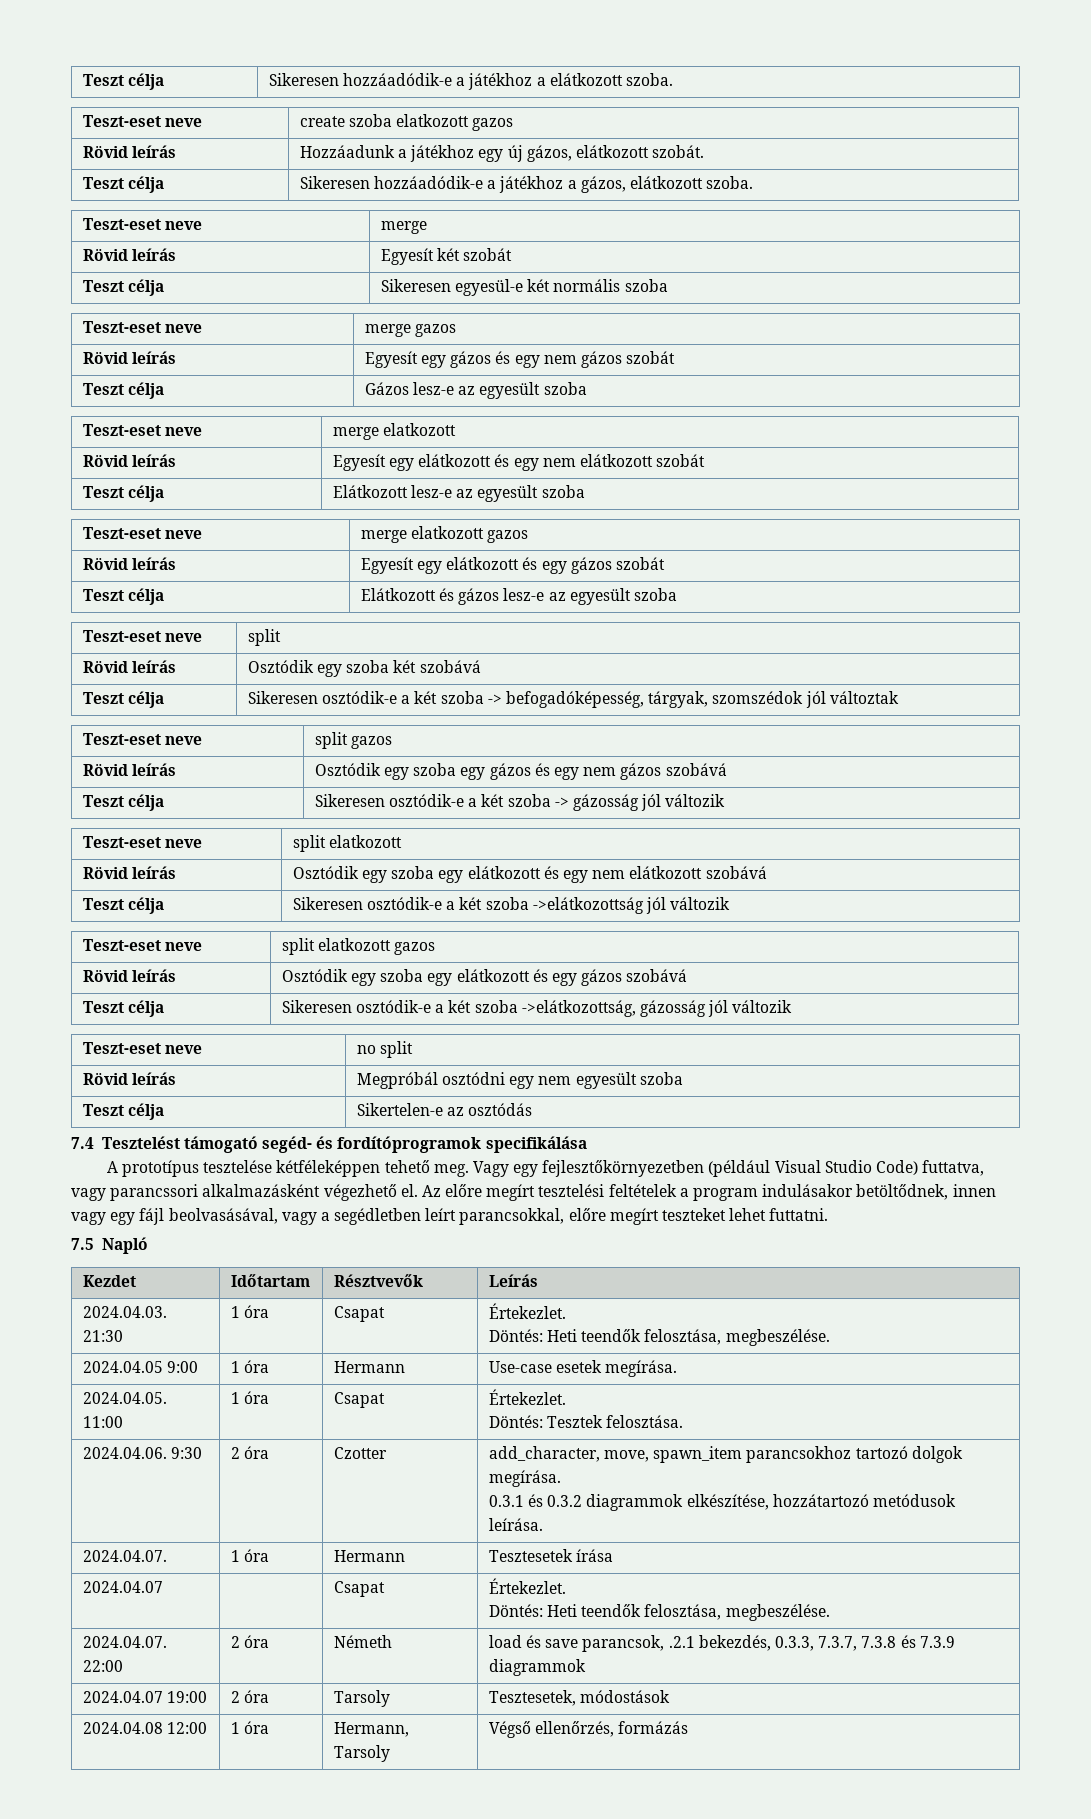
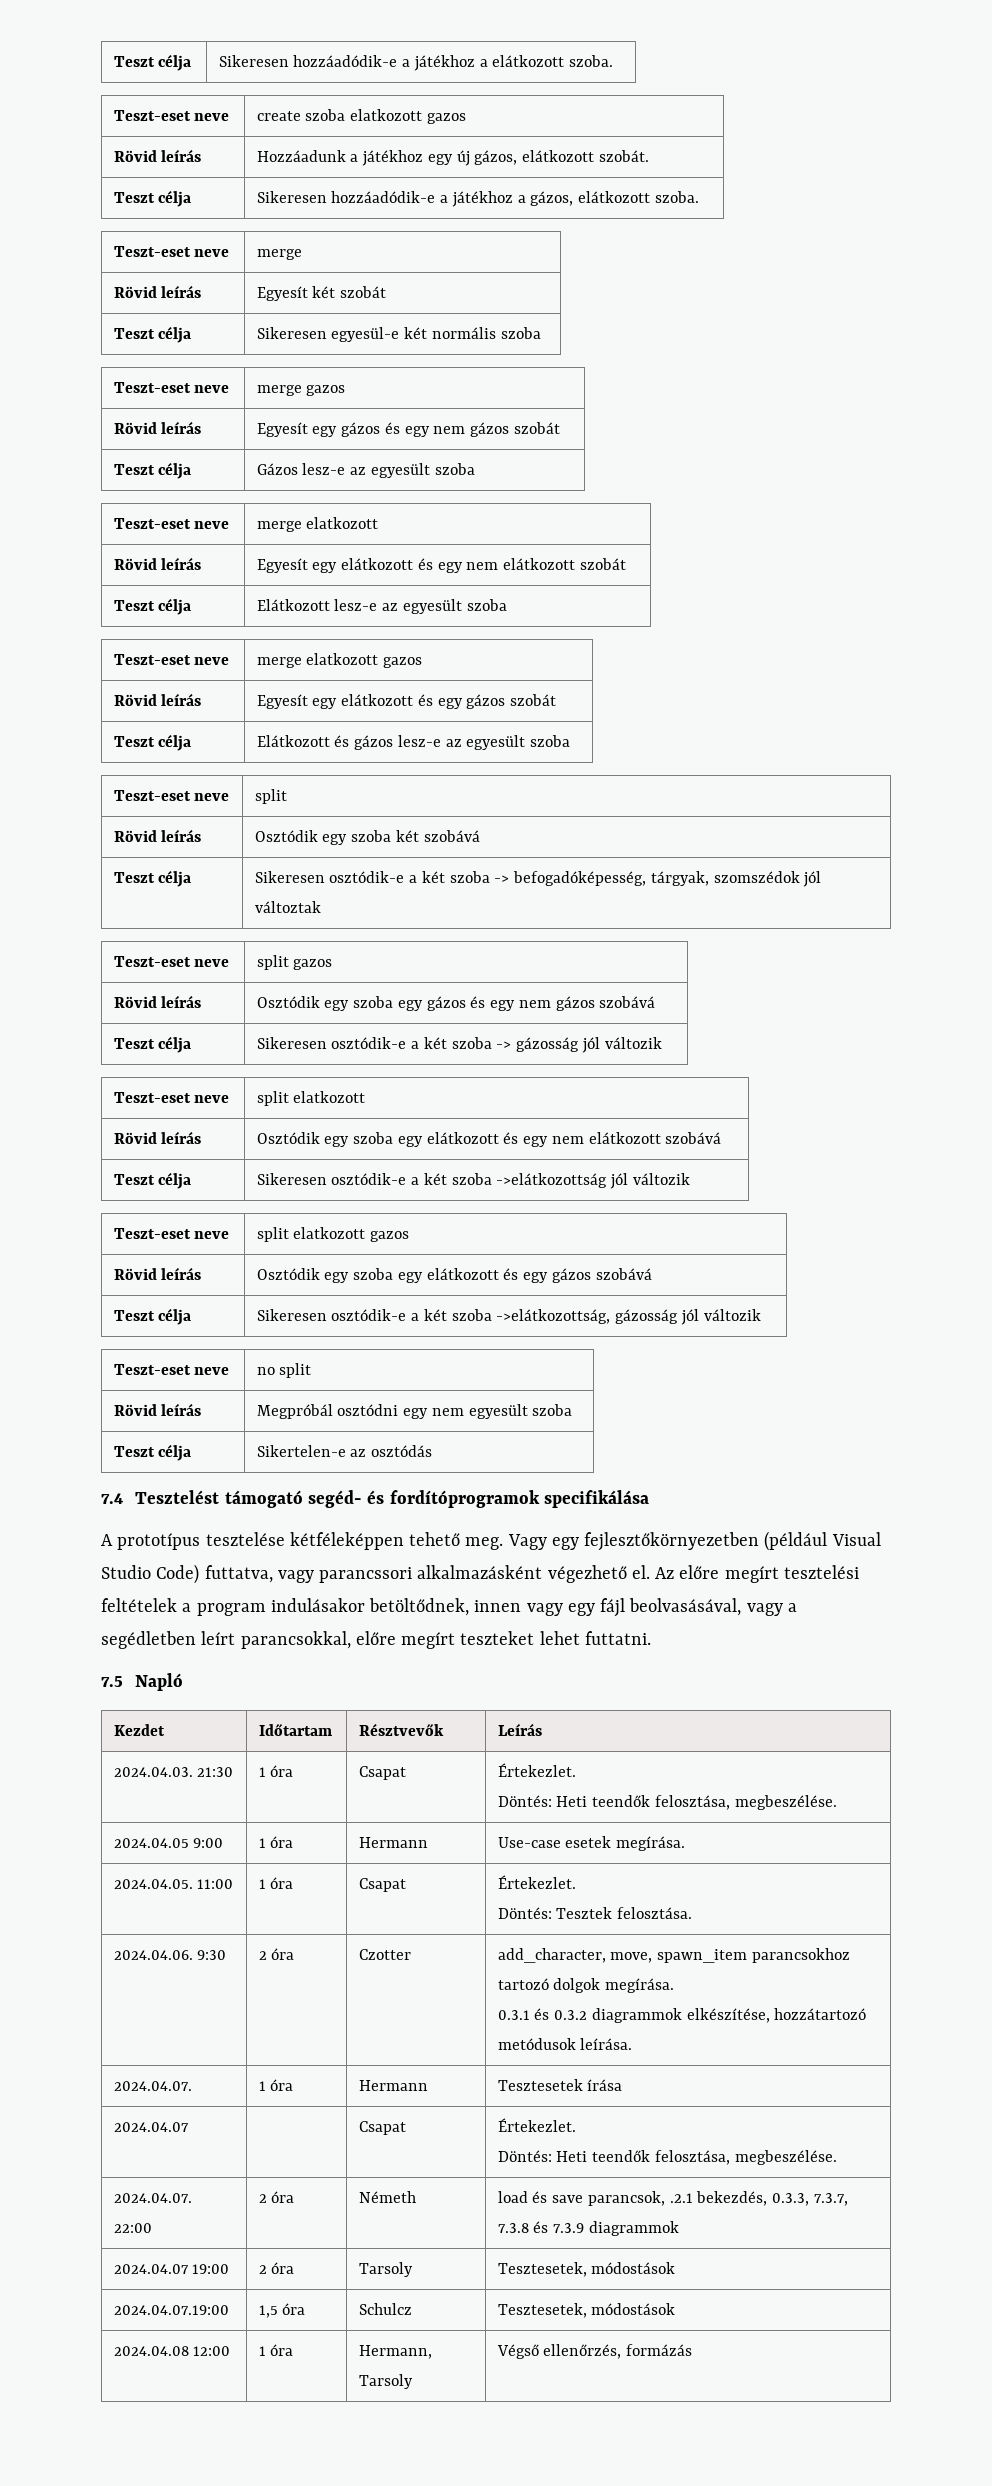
(671, 1696) none -> [113,2305,229,2315] [258,2303,306,2318] [358,2303,412,2315] [497,2303,676,2318] // 2024.04.07.19:00 | 1,5 óra | Schulcz | Tesztesetek, módostások

